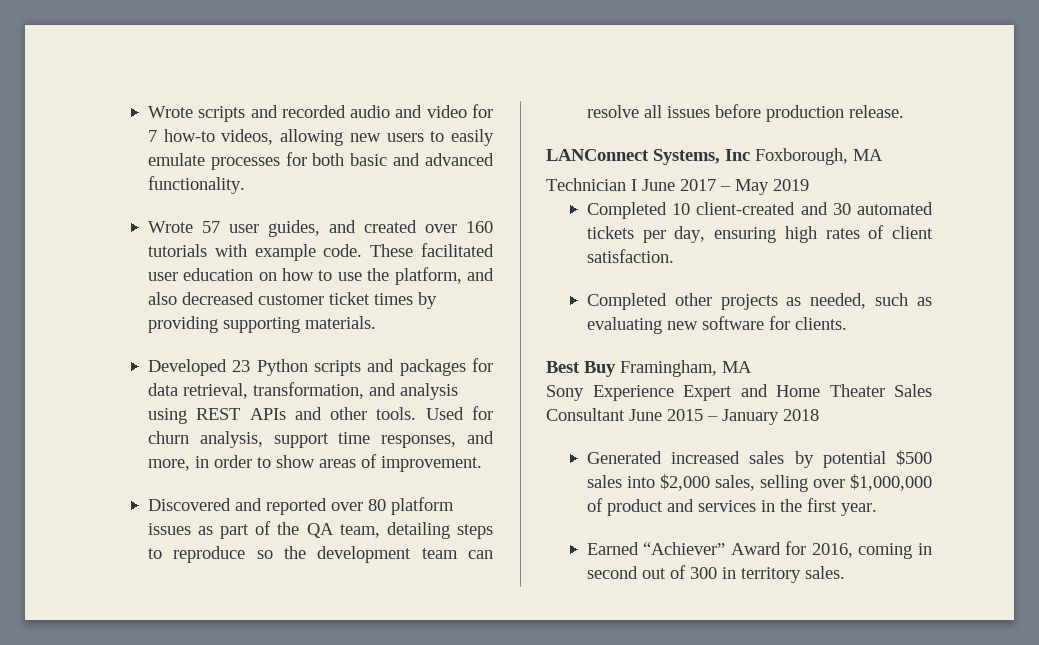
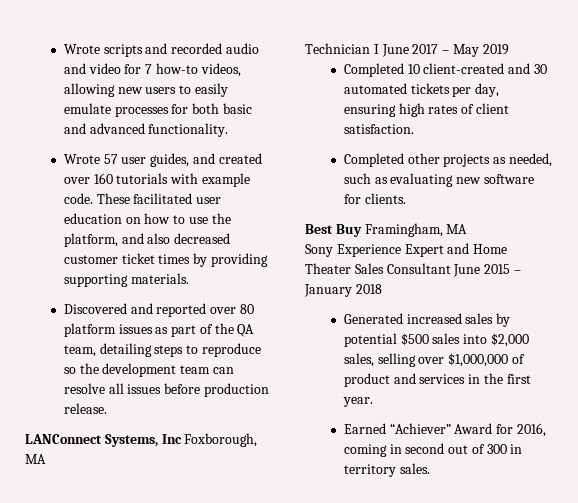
[147,358,493,376] [147,382,458,400] [147,406,494,424] [147,431,494,448] [147,454,482,472] // Developed 23 Python scripts and packages for data retrieval, transformation, and analysis using REST APIs and other tools. Used for churn analysis, support time responses, and more, in order to show areas of improvement. -> (189, 278) none

